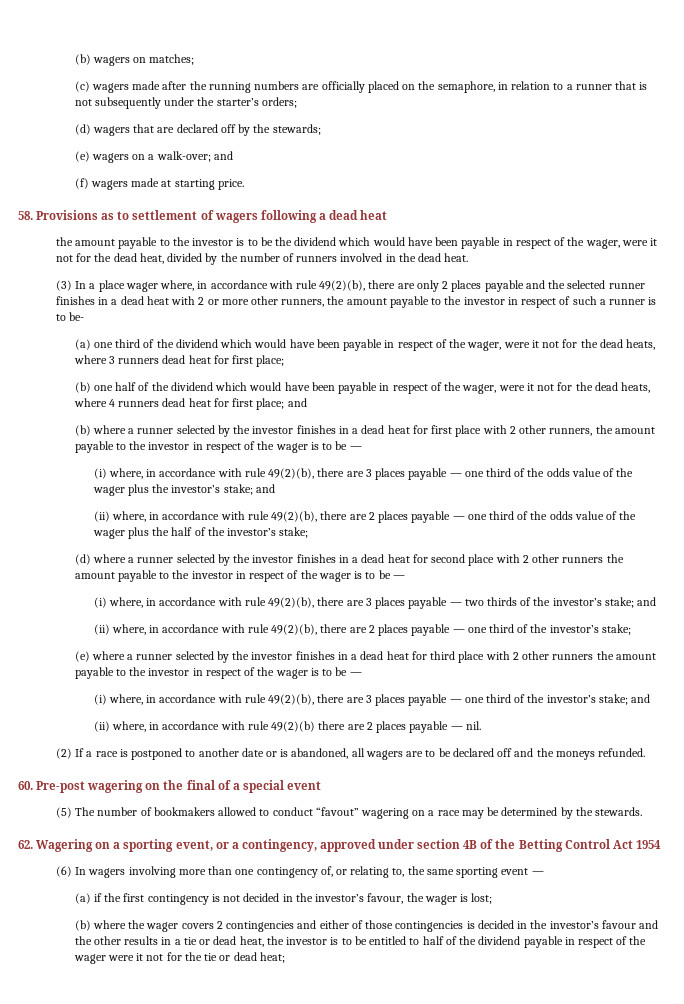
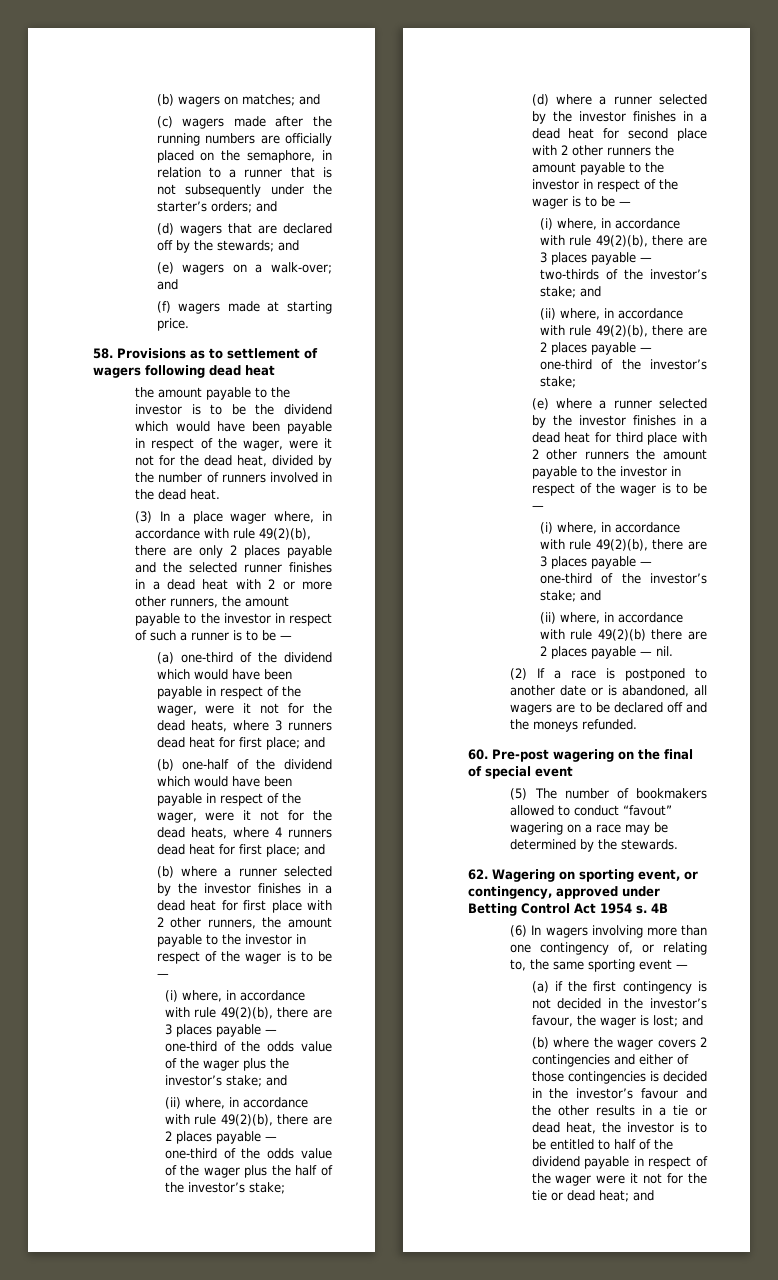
(195, 59) none -> [298,94,320,105] and
(297, 102) none -> [255,201,277,212] and
(321, 129) none -> [277,240,299,251] and
[318,213,326,220] a -> (205, 371) none
[69,312,85,321] [74,339,141,350] be- // (a) one third -> [262,630,293,641] [156,652,233,664] be — // (a) one-third
[74,382,137,393] // (b) one half -> [303,737,325,748] [156,759,230,771] and // (b) one-half
[464,468,511,477] one third -> [164,1041,217,1052] one-third
[467,511,514,520] one third -> [164,1148,217,1159] one-third
[464,597,517,606] two thirds -> [539,269,599,280] two-thirds
[467,624,514,633] one third -> [539,359,592,370] one-third
[464,694,511,703] one third -> [539,573,592,584] one-third
[232,783,240,790] a -> (482, 771) none
[113,842,121,849] a -> (575, 875) none
[231,842,239,849] a -> (698, 875) none
[417,839,516,849] section 4B of the -> (660, 891) none
(661, 844) none -> [636,903,668,914] s. 4B
(493, 898) none -> [681,1015,703,1026] and
(285, 957) none -> [632,1190,654,1201] and

